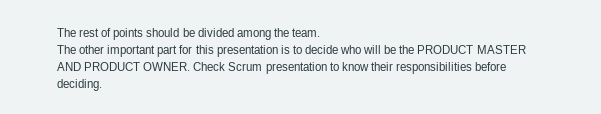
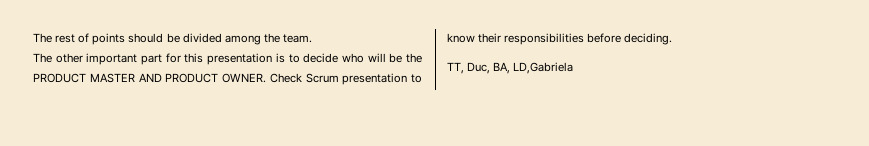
(102, 85) none -> [447,62,574,74] // TT, Duc, BA, LD,Gabriela

